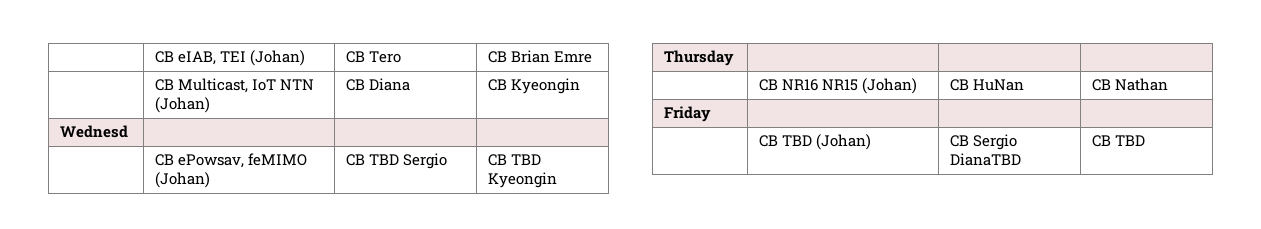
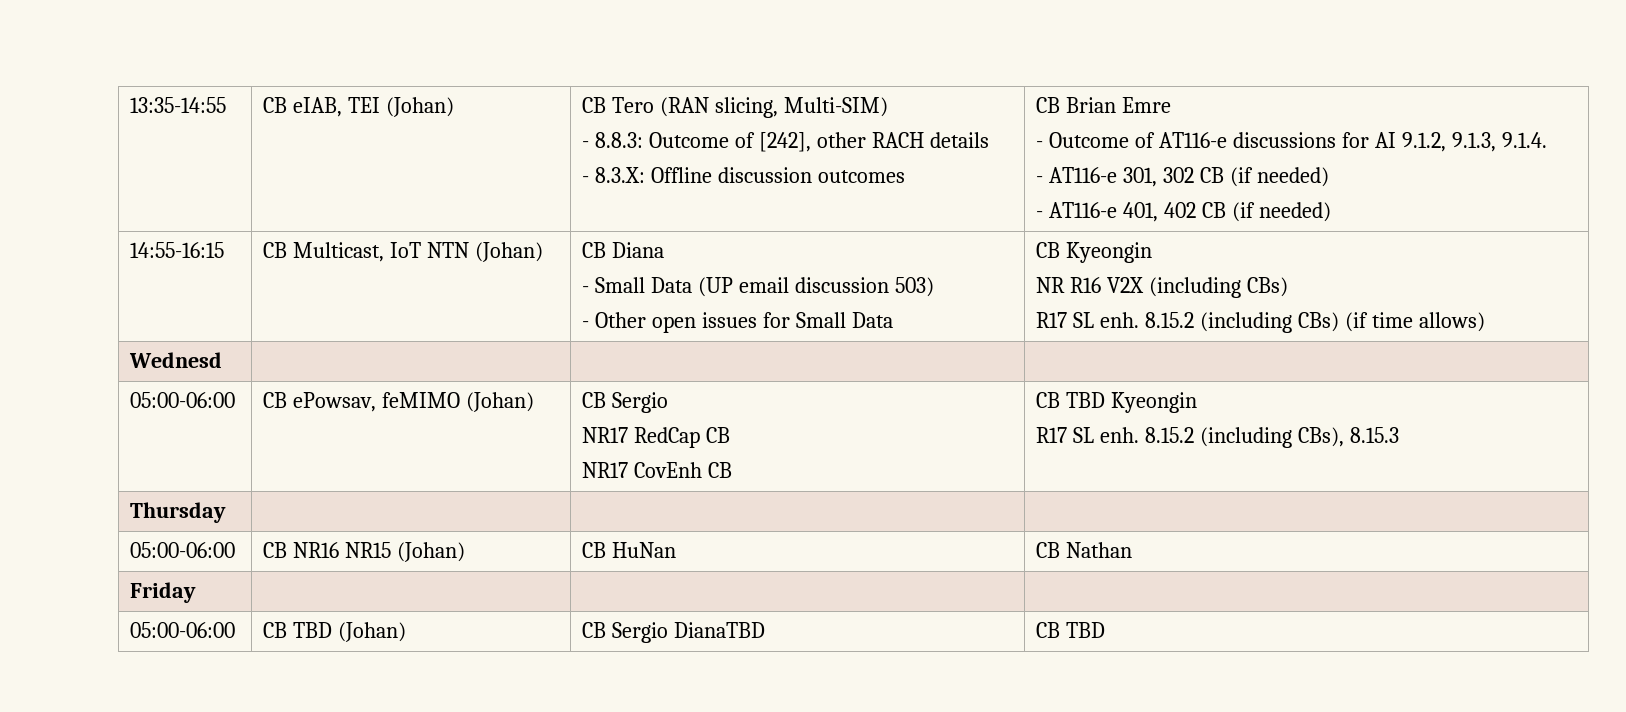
(155, 57) none -> [130,97,227,113] 13:35-14:55
[488,50,593,63] | CB Brian Emre // -> [660,97,888,118] [582,132,989,152] [582,167,905,183] [1036,97,1172,113] [1036,132,1547,152] [1036,167,1329,187] [1036,202,1331,222] [130,242,225,258] (RAN slicing, Multi-SIM) // - 8.8.3: Outcome of [242], other RACH details // - 8.3.X: Offline discussion outcomes | CB Brian Emre // - Outcome of AT116-e discussions for AI 9.1.2, 9.1.3, 9.1.4. // - AT116-e 301, 302 CB (if needed) // - AT116-e 401, 402 CB (if needed) // 14:55-16:15
[488,78,581,94] | CB Kyeongin -> [582,277,934,297] [582,312,893,333] [1036,242,1153,263] [1036,277,1288,298] [1036,312,1485,333] // - Small Data (UP email discussion 503) // - Other open issues for Small Data | CB Kyeongin // NR R16 V2X (including CBs) // R17 SL enh. 8.15.2 (including CBs) (if time allows)
(129, 131) none -> [130,392,236,408] 05:00-06:00
[369,153,448,169] [488,154,542,166] [488,172,558,188] TBD Sergio | CB TBD Kyeongin -> [612,392,669,413] [582,427,731,448] [582,462,733,478] [1036,392,1198,413] [1036,427,1399,448] Sergio // NR17 RedCap CB // NR17 CovEnh CB | CB TBD Kyeongin // R17 SL enh. 8.15.2 (including CBs), 8.15.3
(735, 58) none -> [130,542,236,558] 05:00-06:00
(712, 114) none -> [130,622,236,638] 05:00-06:00

